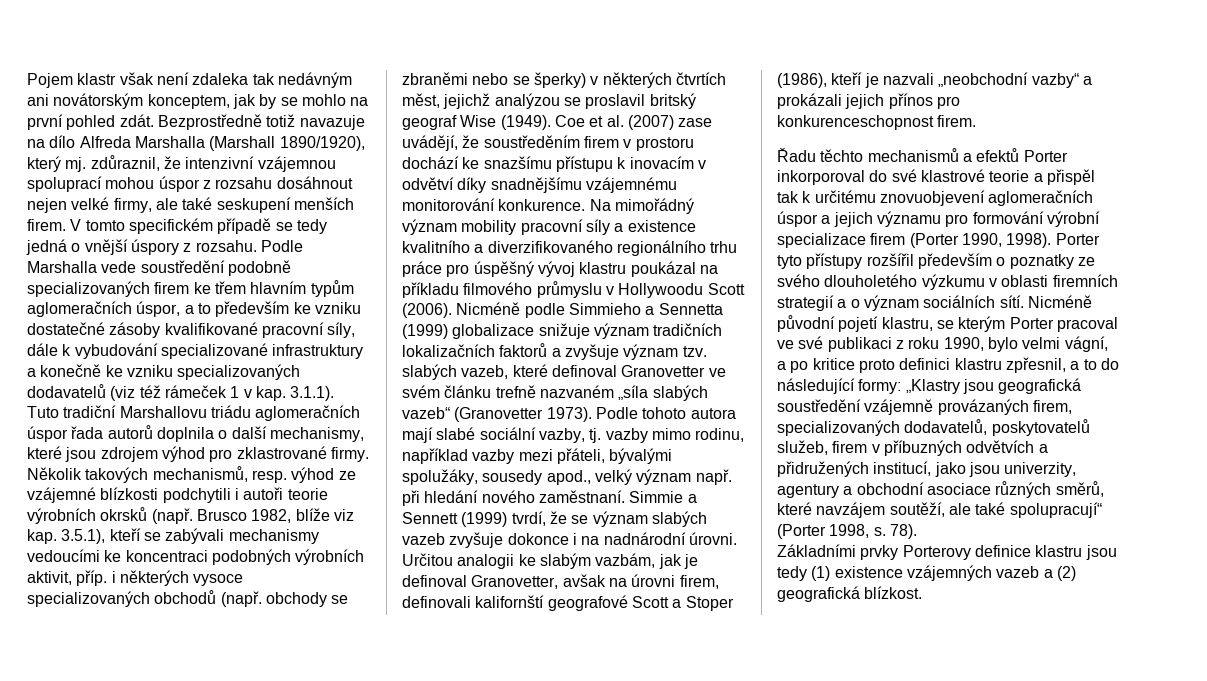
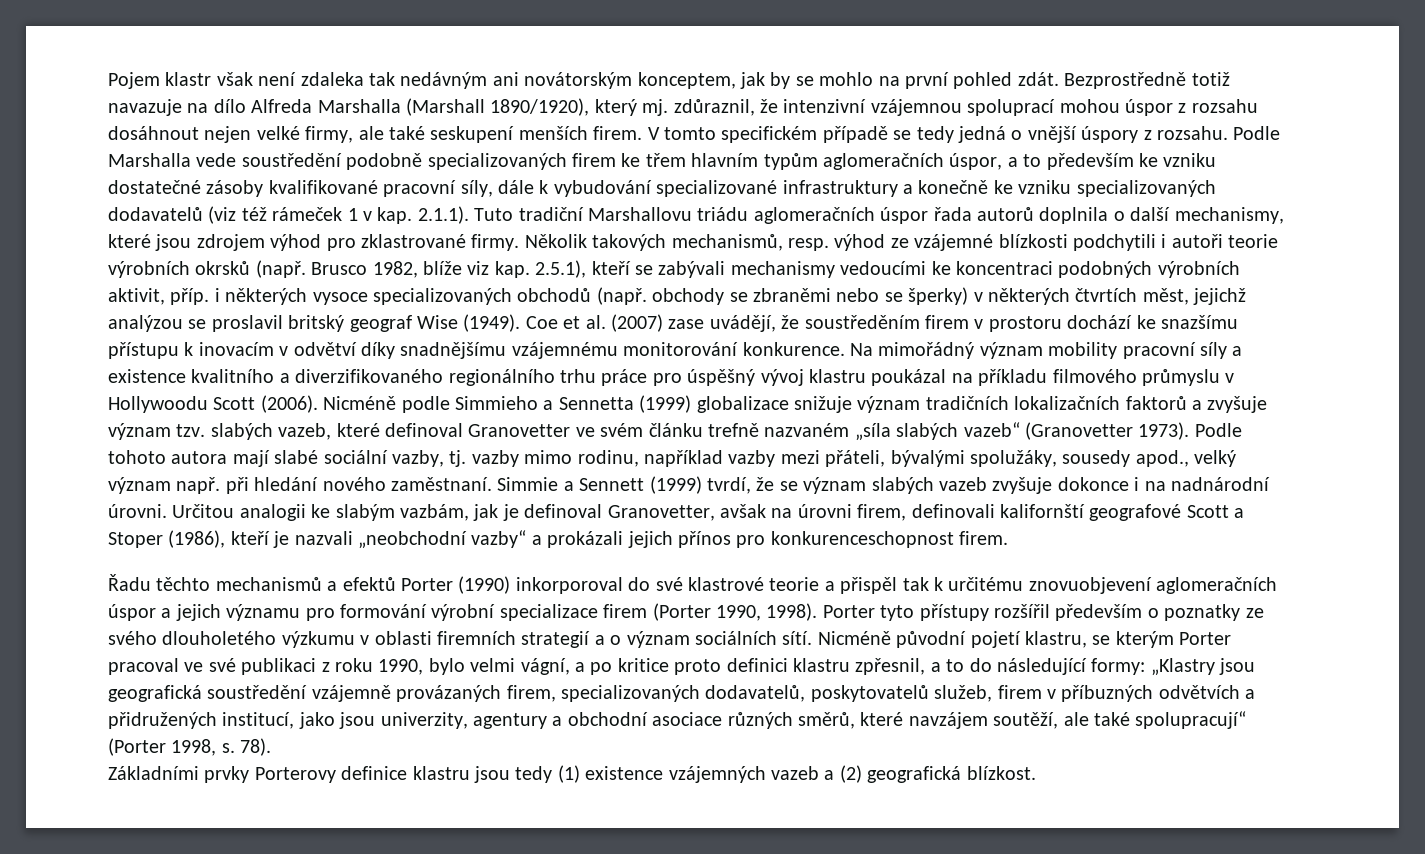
[290,386,335,401] 3.1.1). -> [417,206,469,224] 2.1.1).
[61,529,106,544] 3.5.1), -> [535,260,587,278] 2.5.1),
(1068, 156) none -> [458,576,511,594] (1990)

